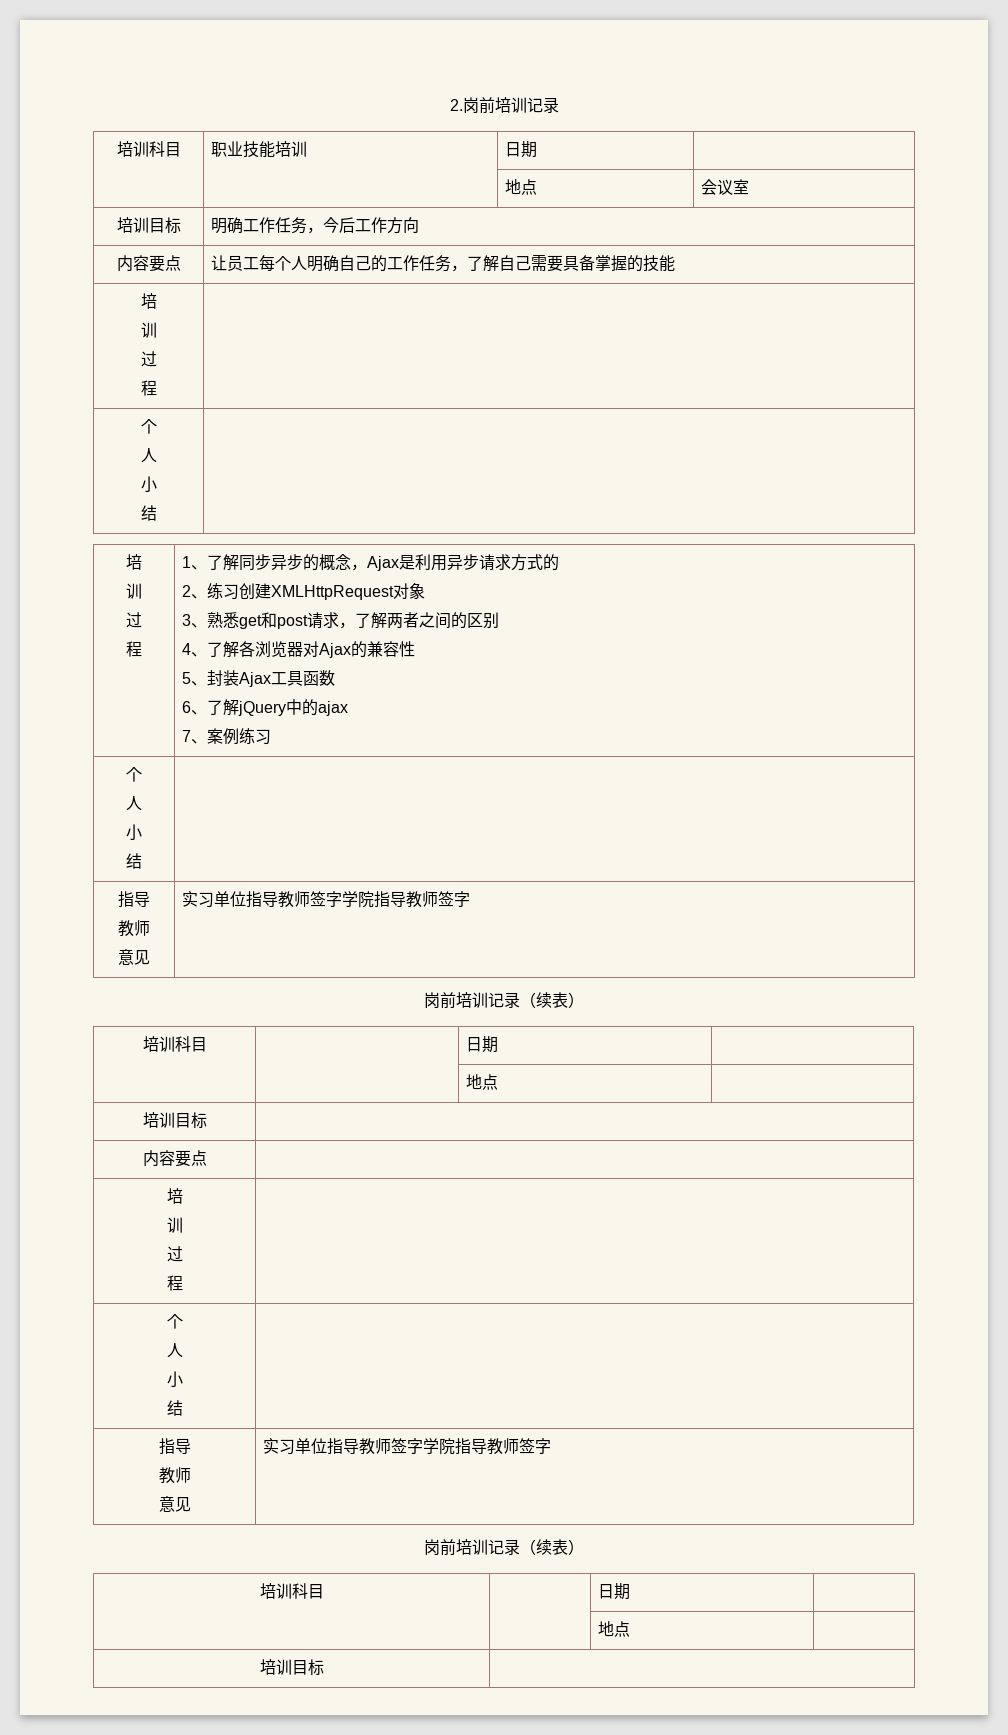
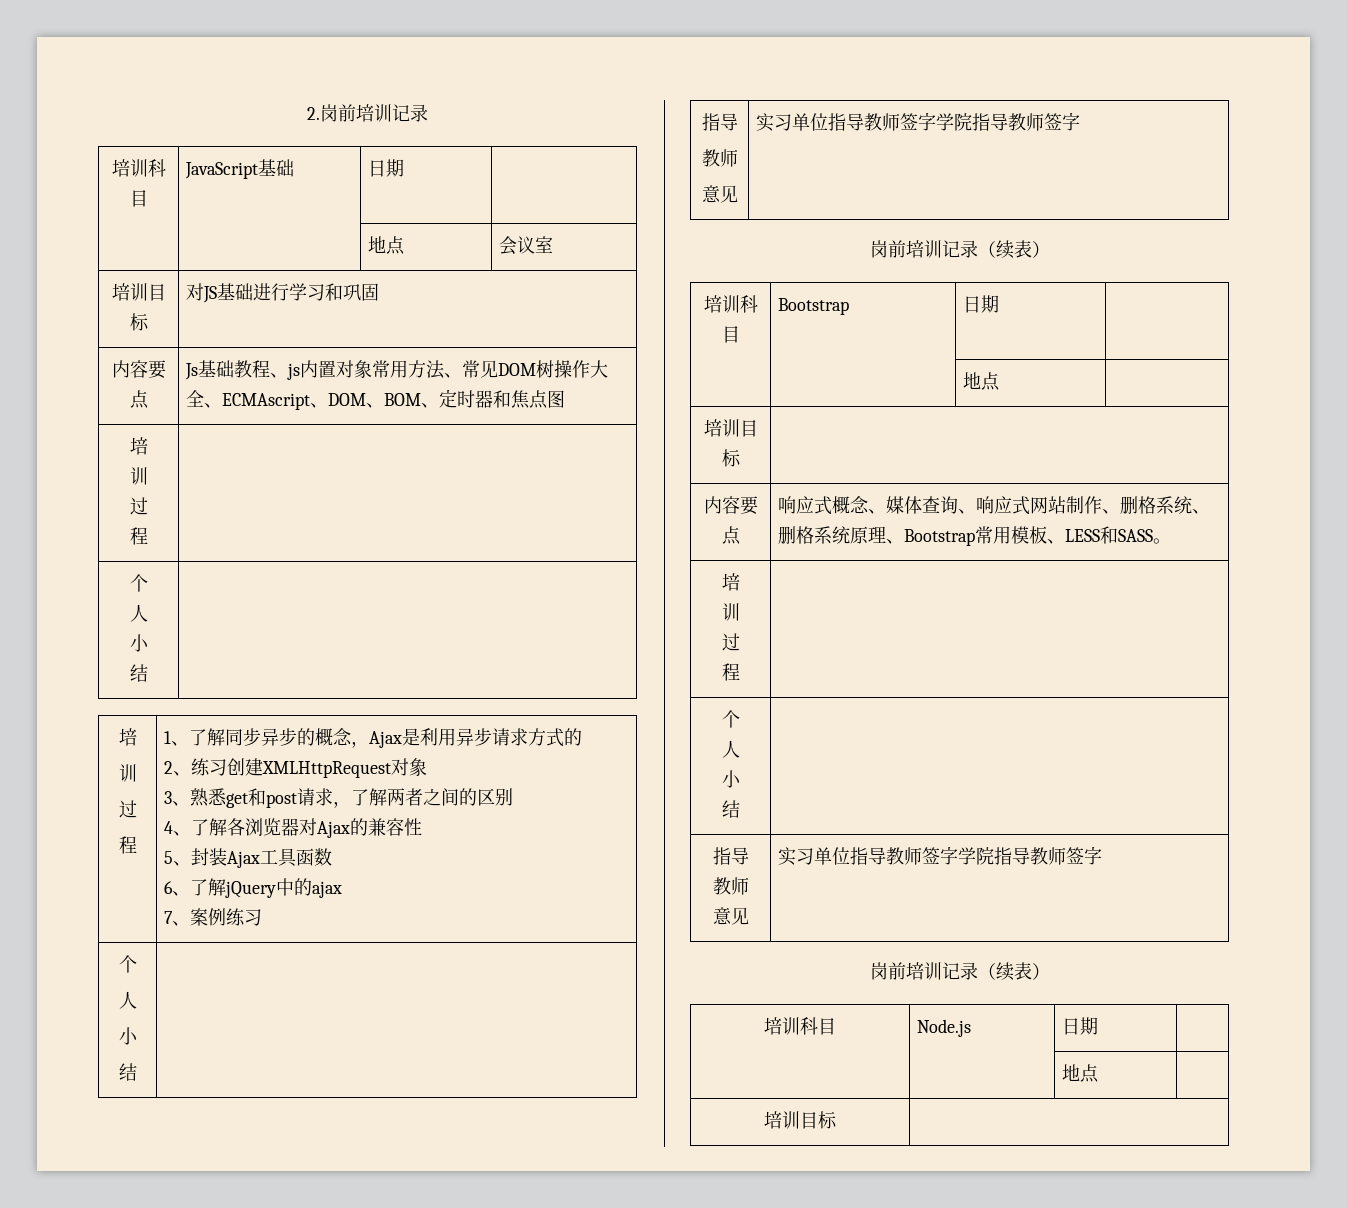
[211,141,308,158] 职业技能培训 -> [185,159,295,179] JavaScript基础
[211,217,420,234] [116,255,181,272] [211,255,676,272] 明确工作任务，今后工作方向 // 内容要点 | 让员工每个人明确自己的工作任务，了解自己需要具备掌握的技能 -> [186,283,380,303] [111,360,166,379] [129,390,149,409] [185,360,609,380] [186,389,566,410] 对JS基础进行学习和巩固 // 内容要点 | Js基础教程、js内置对象常用方法、常见DOM树操作大全、ECMAscript、DOM、BOM、定时器和焦点图
(207, 1044) none -> [778,298,850,315] Bootstrap
(207, 1158) none -> [778,496,1211,515] [778,526,1172,546] 响应式概念、媒体查询、响应式网站制作、删格系统、删格系统原理、Bootstrap常用模板、LESS和SASS。
(324, 1591) none -> [917,1019,972,1037] Node.js

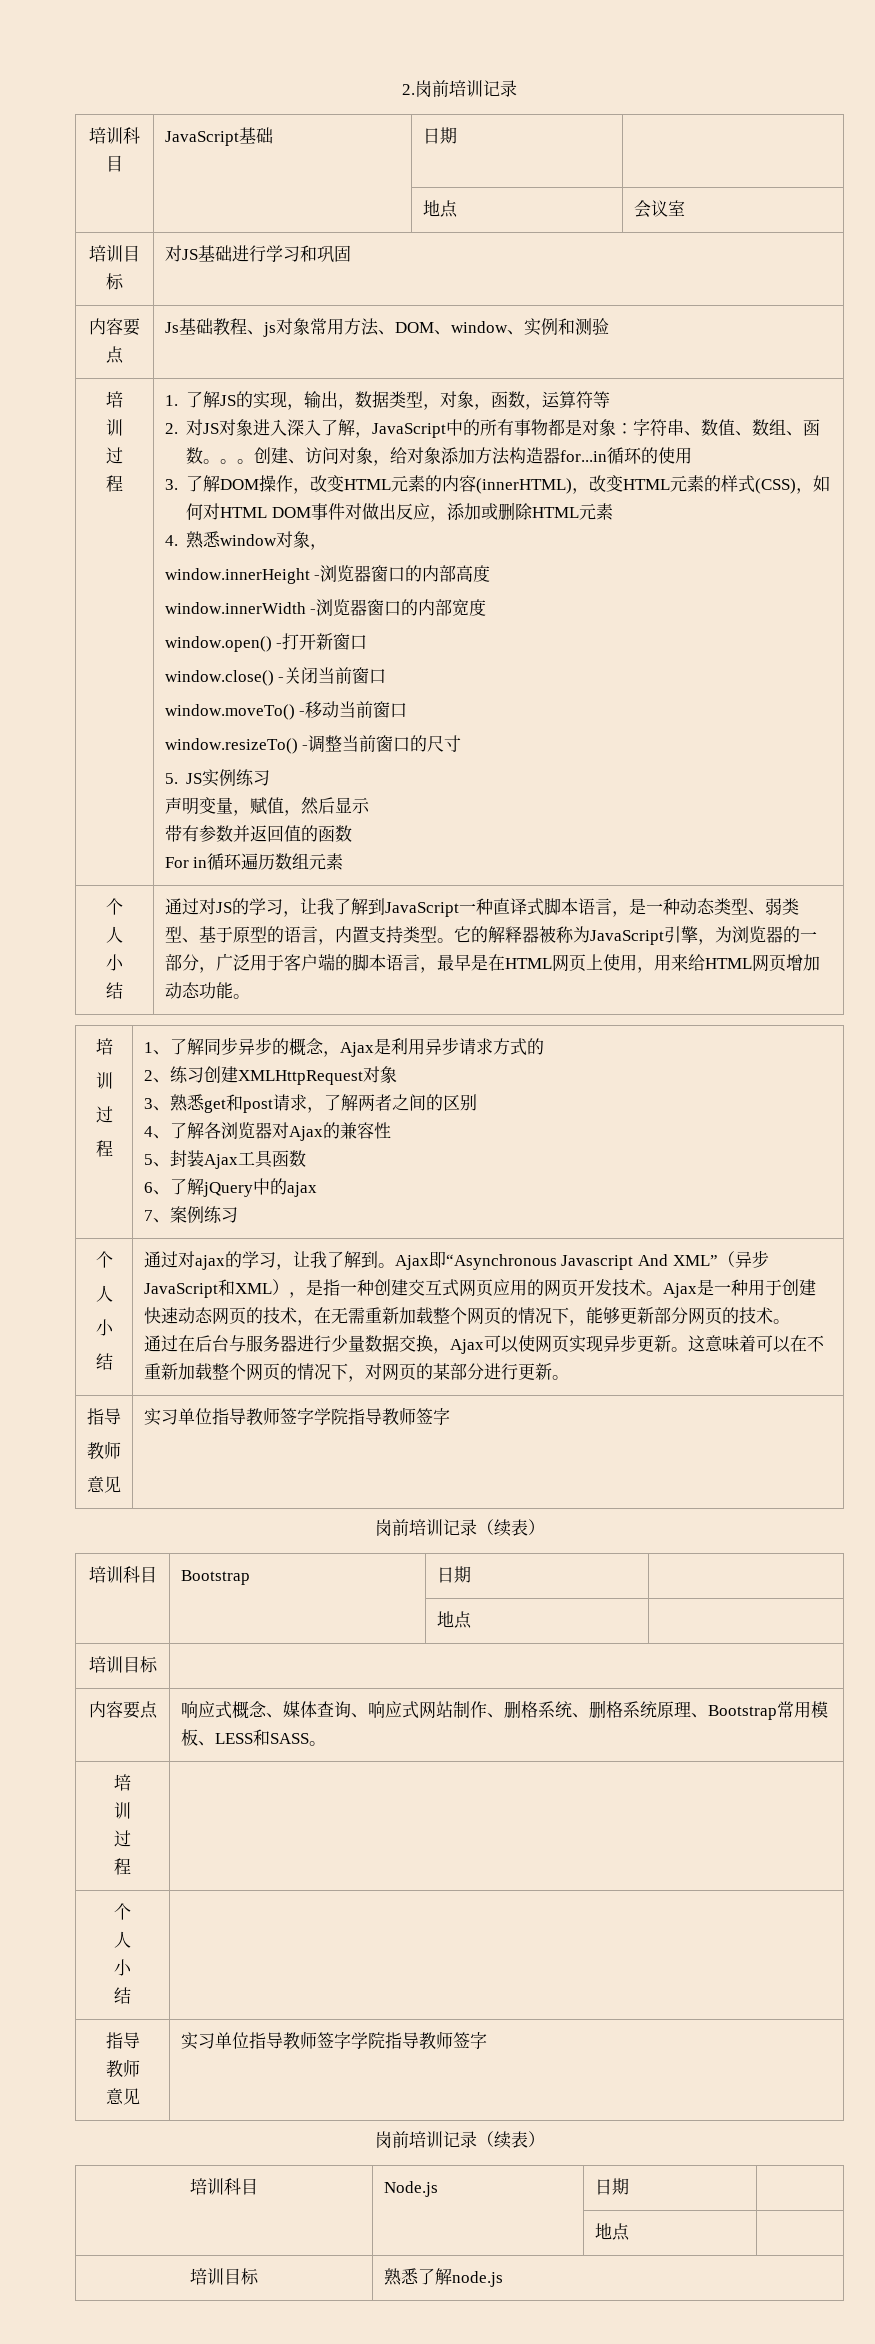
[300,360,337,378] 内置 -> (276, 329) none
[462,360,609,378] [186,389,566,410] [129,437,148,455] [129,467,148,485] [129,497,148,515] [129,527,148,545] [129,574,148,592] [129,604,148,622] [129,634,149,652] [129,664,148,682] 常见DOM树操作大全、ECMAscript、DOM、BOM、定时器和焦点图 // 培 // 训 // 过 // 程 | // 个 // 人 // 小 // 结 | -> [394,318,609,336] [106,391,123,408] [106,419,123,436] [106,447,123,464] [106,475,123,492] [164,391,611,410] [164,419,821,438] [186,447,693,466] [164,475,831,494] [186,502,613,522] [164,531,328,550] [164,565,491,584] [164,599,487,616] [164,633,368,652] [164,667,387,686] [164,701,408,720] [164,735,462,754] [164,769,271,787] [164,797,370,816] [164,825,352,842] [164,853,344,870] [106,898,123,915] [106,926,123,943] [106,954,124,971] [106,982,123,999] [164,898,799,917] [164,926,817,945] [164,953,820,973] [164,982,250,999] DOM、window、实例和测验 // 培 // 训 // 过 // 程 | 1.了解JS的实现，输出，数据类型，对象，函数，运算符等 // 2.对JS对象进入深入了解，JavaScript中的所有事物都是对象：字符串、数值、数组、函数。。。创建、访问对象，给对象添加方法构造器for...in循环的使用 // 3.了解DOM操作，改变HTML元素的内容(innerHTML)，改变HTML元素的样式(CSS)，如何对HTML DOM事件对做出反应，添加或删除HTML元素 // 4.熟悉window对象， // window.innerHeight -浏览器窗口的内部高度 // window.innerWidth -浏览器窗口的内部宽度 // window.open() -打开新窗口 // window.close() -关闭当前窗口 // window.moveTo() -移动当前窗口 // window.resizeTo() -调整当前窗口的尺寸 // 5. JS实例练习 // 声明变量，赋值，然后显示 // 带有参数并返回值的函数 // For in循环遍历数组元素 // 个 // 人 // 小 // 结 | 通过对JS的学习，让我了解到JavaScript一种直译式脚本语言，是一种动态类型、弱类型、基于原型的语言，内置支持类型。它的解释器被称为JavaScript引擎，为浏览器的一部分，广泛用于客户端的脚本语言，最早是在HTML网页上使用，用来给HTML网页增加动态功能。
(137, 1072) none -> [143,1250,769,1270] [143,1279,816,1298] [143,1307,790,1326] [143,1334,824,1354] [143,1363,569,1382] 通过对ajax的学习，让我了解到。Ajax即“Asynchronous Javascript And XML”（异步JavaScript和XML），是指一种创建交互式网页应用的网页开发技术。Ajax是一种用于创建快速动态网页的技术，在无需重新加载整个网页的情况下，能够更新部分网页的技术。 // 通过在后台与服务器进行少量数据交换，Ajax可以使网页实现异步更新。这意味着可以在不重新加载整个网页的情况下，对网页的某部分进行更新。
(837, 1120) none -> [383,2268,503,2287] 熟悉了解node.js

